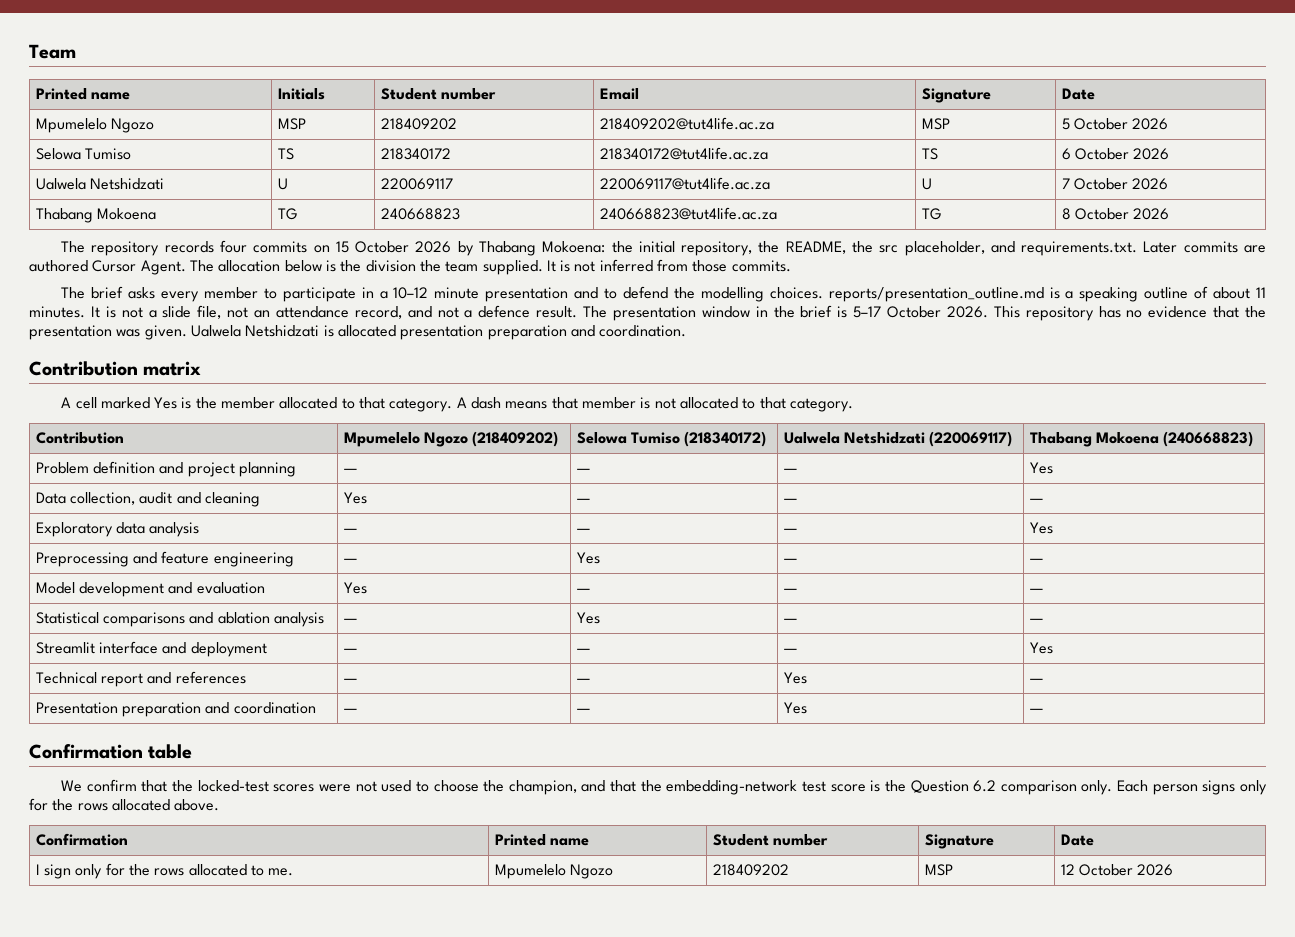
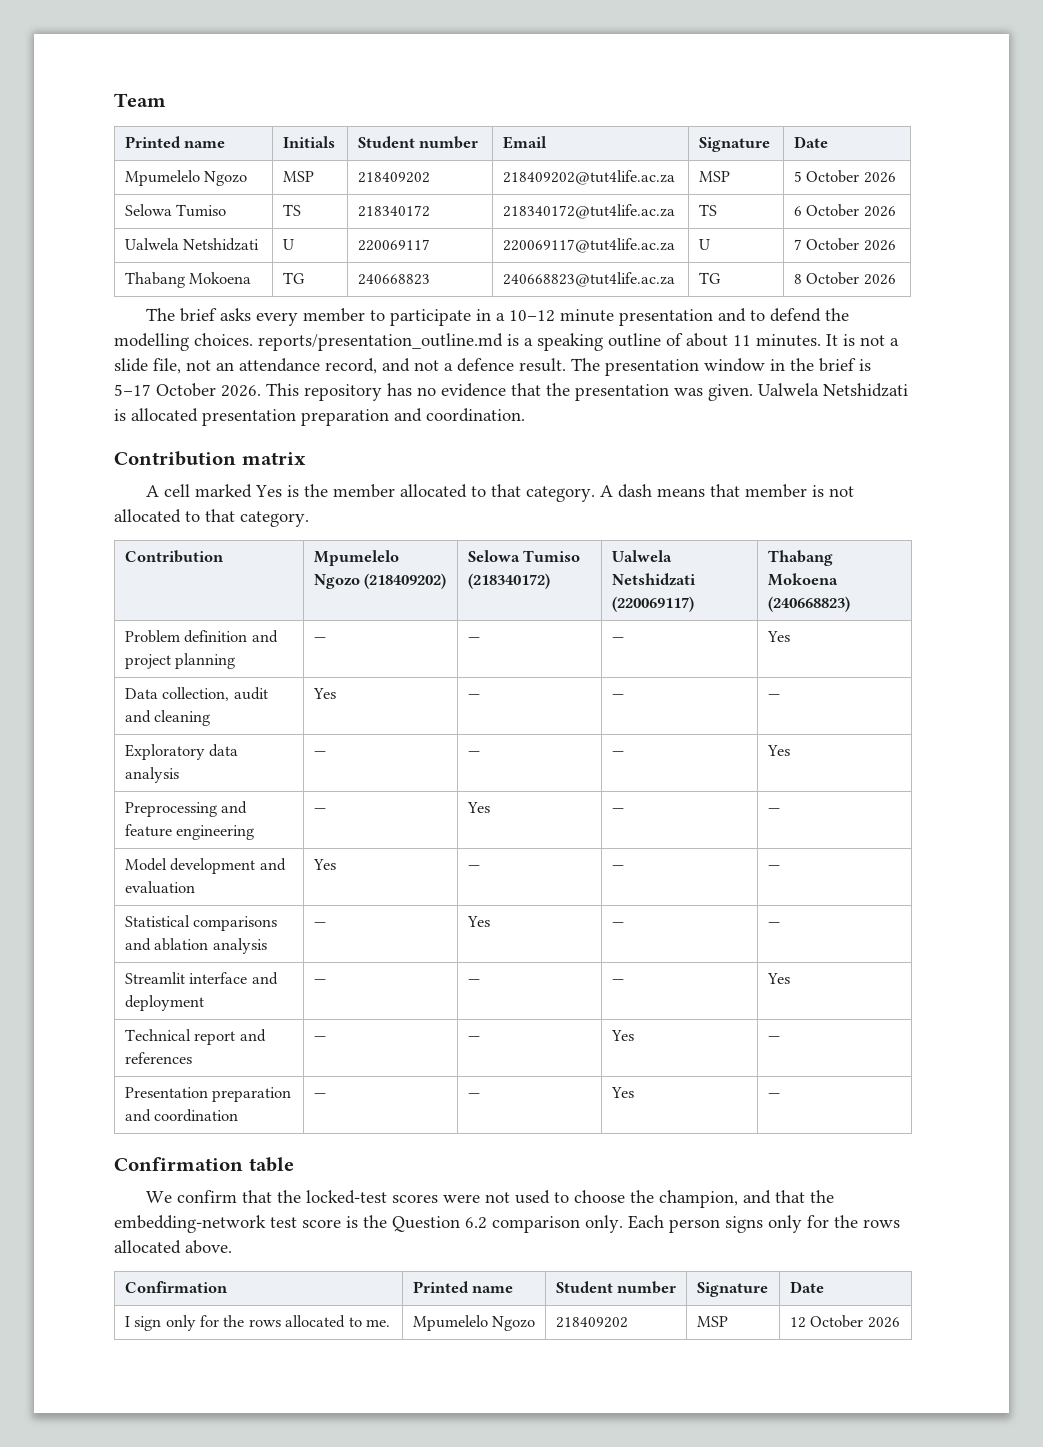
[61,240,1266,256] [29,259,791,275] // The repository records four commits on 15 October 2026 by Thabang Mokoena: the initial repository, the README, the src placeholder, and requirements.txt. Later commits are authored Cursor Agent. The allocation below is the division the team supplied. It is not inferred from those commits. -> (896, 279) none

